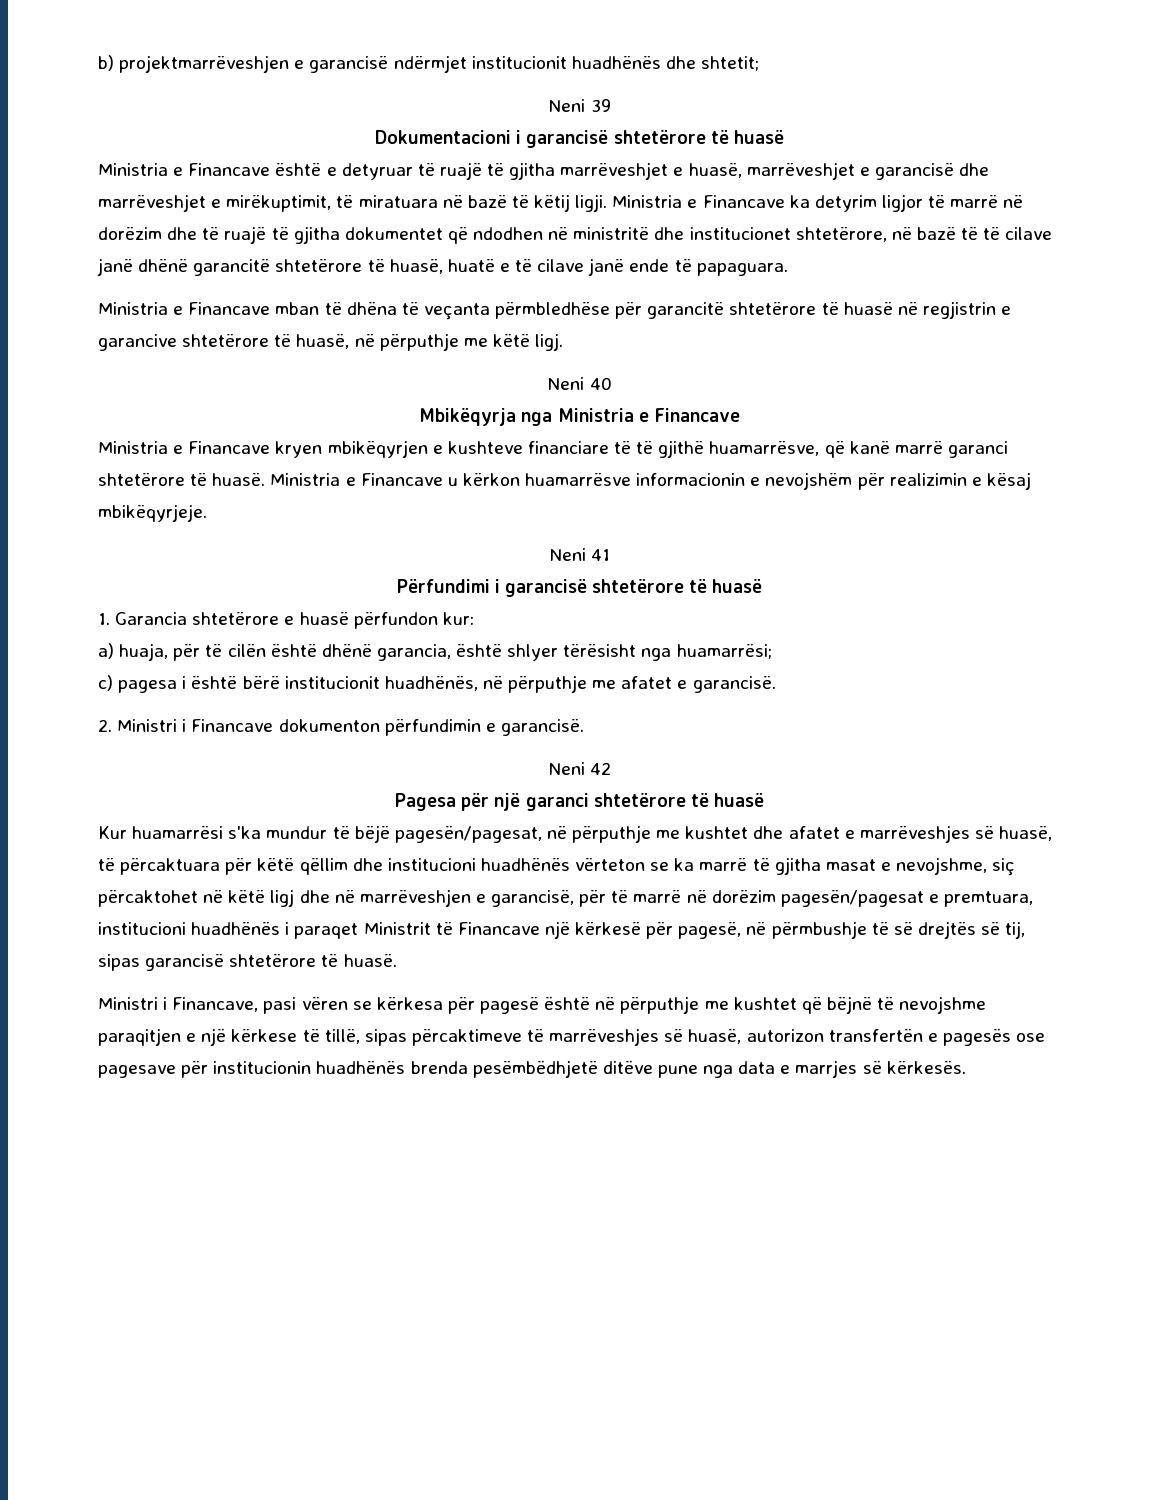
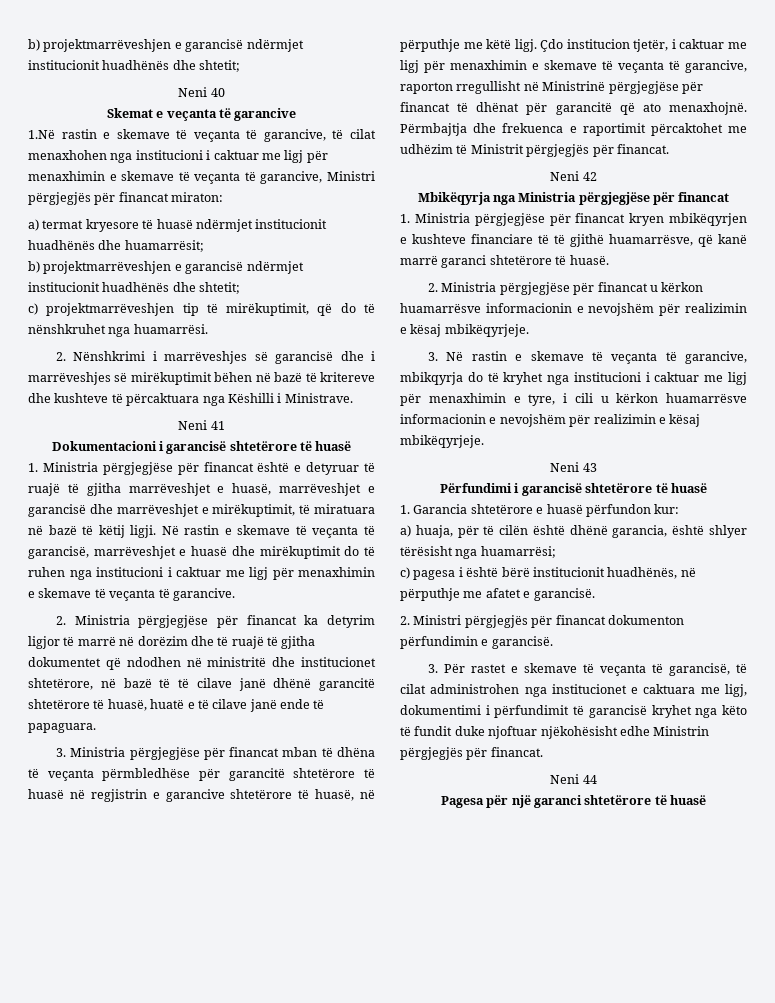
[590,99,611,112] 39 -> [210,88,225,97] [106,108,297,121] [28,129,376,142] [28,150,328,163] [28,171,375,184] [28,192,224,205] [28,219,328,232] [28,240,204,252] [28,261,304,274] [28,282,241,294] [28,303,375,316] [28,324,208,337] [56,351,375,364] [28,372,375,385] [28,393,353,406] [178,420,225,430] 40 // Skemat e veçanta të garancive // 1.Në rastin e skemave të veçanta të garancive, të cilat menaxhohen nga institucioni i caktuar me ligj për menaxhimin e skemave të veçanta të garancive, Ministri përgjegjës për financat miraton: // a) termat kryesore të huasë ndërmjet institucionit huadhënës dhe huamarrësit; // b) projektmarrëveshjen e garancisë ndërmjet institucionit huadhënës dhe shtetit; // c) projektmarrëveshjen tip të mirëkuptimit, që do të nënshkruhet nga huamarrësi. // 2. Nënshkrimi i marrëveshjes së garancisë dhe i marrëveshjes së mirëkuptimit bëhen në bazë të kritereve dhe kushteve të përcaktuara nga Këshilli i Ministrave. // Neni 41
[98,163,271,176] Ministria e Financave -> [28,462,254,475] 1. Ministria përgjegjëse për financat
[612,195,785,208] Ministria e Financave -> [161,525,375,538] [28,546,376,559] [28,567,375,580] [28,588,235,601] [56,615,297,628] Në rastin e skemave të veçanta të garancisë, marrëveshjet e huasë dhe mirëkuptimit do të ruhen nga institucioni i caktuar me ligj për menaxhimin e skemave të veçanta të garancive. // 2. Ministria përgjegjëse për financat
[98,302,271,315] Ministria e Financave -> [56,747,280,760] 3. Ministria përgjegjëse për financat
[547,377,612,390] // Neni 40 -> [540,39,747,52] [400,60,747,73] [400,81,703,94] [400,102,747,115] [400,123,747,136] [400,144,669,157] [550,171,597,181] Çdo institucion tjetër, i caktuar me ligj për menaxhimin e skemave të veçanta të garancive, raporton rregullisht në Ministrinë përgjegjëse për financat të dhënat për garancitë që ato menaxhojnë. Përmbajtja dhe frekuenca e raportimit përcaktohet me udhëzim të Ministrit përgjegjës për financat. // Neni 42
[638,408,740,422] [98,441,271,454] e Financave // Ministria e Financave -> [578,192,730,205] [400,213,626,226] përgjegjëse për financat // 1. Ministria përgjegjëse për financat
[270,473,443,486] Ministria e Financave -> [428,282,704,295] [400,303,747,316] [400,324,529,337] [428,351,747,364] [400,372,747,385] [400,393,593,406] // 2. Ministria përgjegjëse për financat u kërkon huamarrësve informacionin e nevojshëm për realizimin e kësaj mbikëqyrjeje. // 3. Në rastin e skemave të veçanta të garancive, mbikqyrja do të kryhet nga institucioni i caktuar me ligj për menaxhimin e tyre, i cili
[591,549,611,561] 41 -> [582,463,597,472] 43
[182,719,274,732] i Financave -> [464,615,606,628] përgjegjës për financat
[547,762,612,775] // Neni 42 -> [428,663,747,676] [400,684,747,697] [400,705,747,718] [400,726,710,739] [400,747,543,760] [550,774,597,784] // 3. Për rastet e skemave të veçanta të garancisë, të cilat administrohen nga institucionet e caktuara me ligj, dokumentimi i përfundimit të garancisë kryhet nga këto të fundit duke njoftuar njëkohësisht edhe Ministrin përgjegjës për financat. // Neni 44
[98,825,1053,843] [98,857,1016,876] [98,889,1034,907] [98,921,1026,939] [98,953,397,971] [98,996,987,1014] [98,1028,1046,1046] [98,1060,966,1078] // Kur huamarrësi s'ka mundur të bëjë pagesën/pagesat, në përputhje me kushtet dhe afatet e marrëveshjes së huasë, të përcaktuara për këtë qëllim dhe institucioni huadhënës vërteton se ka marrë të gjitha masat e nevojshme, siç përcaktohet në këtë ligj dhe në marrëveshjen e garancisë, për të marrë në dorëzim pagesën/pagesat e premtuara, institucioni huadhënës i paraqet Ministrit të Financave një kërkesë për pagesë, në përmbushje të së drejtës së tij, sipas garancisë shtetërore të huasë. // Ministri i Financave, pasi vëren se kërkesa për pagesë është në përputhje me kushtet që bëjnë të nevojshme paraqitjen e një kërkese të tillë, sipas përcaktimeve të marrëveshjes së huasë, autorizon transfertën e pagesës ose pagesave për institucionin huadhënës brenda pesëmbëdhjetë ditëve pune nga data e marrjes së kërkesës. -> (707, 800) none

